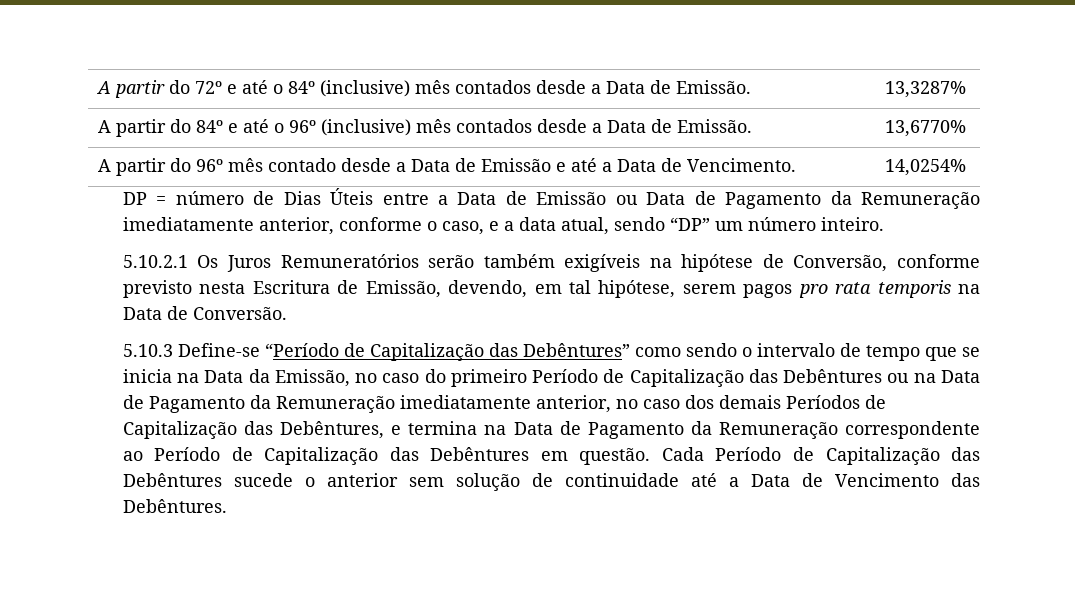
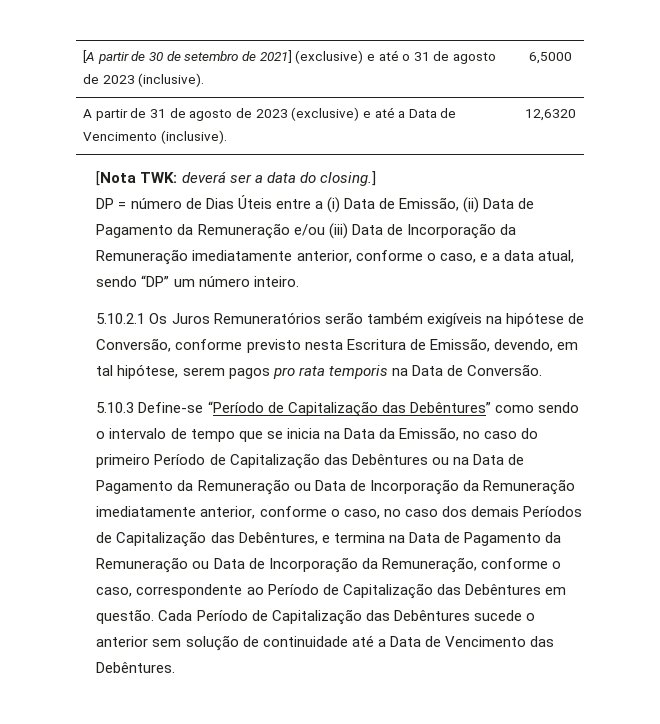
[95,80,751,98] [885,81,966,98] [97,119,752,137] [885,120,966,137] [97,158,551,176] A partir do 72º e até o 84º (inclusive) mês contados desde a Data de Emissão. | 13,3287% // A partir do 84º e até o 96º (inclusive) mês contados desde a Data de Emissão. | 13,6770% // A partir do 96º mês contado desde a Data de Emissão -> [83,50,497,64] [83,73,205,87] [528,52,572,64] [83,107,360,121] [A partir de 30 de setembro de 2021] (exclusive) e até o 31 de agosto de 2023 (inclusive). | 6,5000 // A partir de 31 de agosto de 2023 (exclusive)
[686,158,796,172] [885,159,966,176] Vencimento. | 14,0254% -> [83,130,227,144] [524,109,576,121] [96,171,376,186] Vencimento (inclusive). | 12,6320 // [Nota TWK: deverá ser a data do closing.]
[457,191,981,209] Data de Emissão ou Data de Pagamento da Remuneração -> [326,197,535,213] [96,223,516,239] [96,249,189,265] (i) Data de Emissão, (ii) Data de Pagamento da Remuneração e/ou (iii) Data de Incorporação da Remuneração
[399,395,611,413] imediatamente anterior, -> [293,479,575,495] [96,506,380,519] ou Data de Incorporação da Remuneração imediatamente anterior, conforme o caso,
(838, 430) none -> [192,557,561,573] [96,587,133,597] ou Data de Incorporação da Remuneração, conforme o caso,

